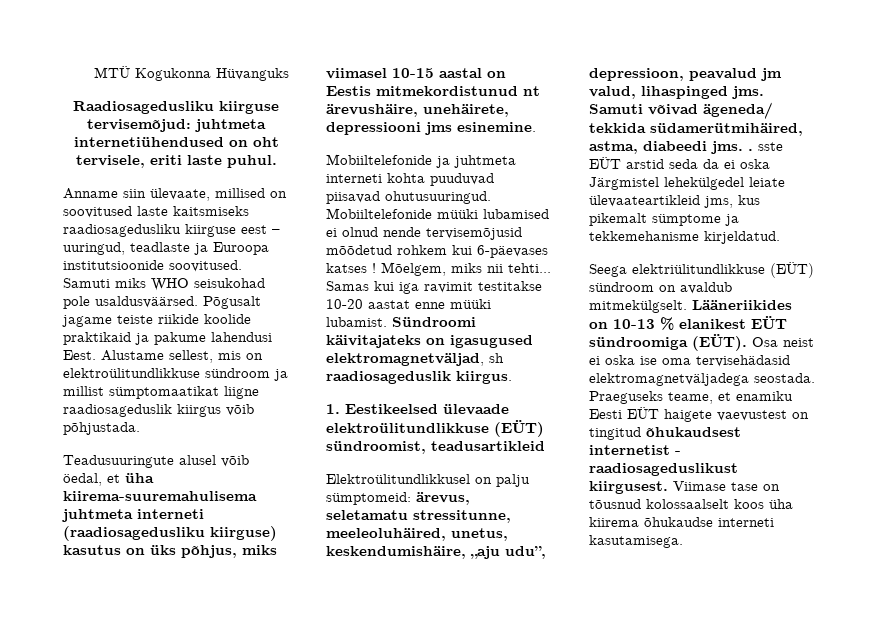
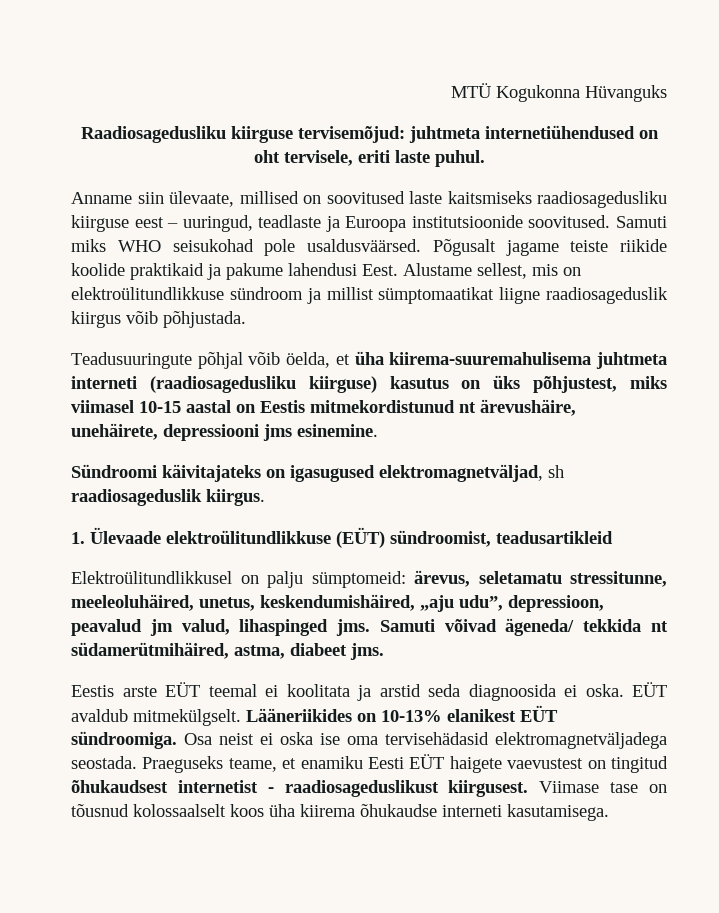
[179,455,249,467] [63,473,102,486] alusel võib öedal, -> [197,352,331,369] põhjal võib öelda,
[181,545,237,558] põhjus, -> [533,376,618,393] põhjustest,
[326,154,516,168] [326,173,494,186] [326,191,491,204] [326,208,549,219] [326,227,522,240] [326,245,548,258] [326,262,551,276] [326,281,542,294] [326,299,491,309] [326,317,387,327] Mobiiltelefonide ja juhtmeta interneti kohta puuduvad piisavad ohutusuuringud. Mobiiltelefonide müüki lubamised ei olnud nende tervisemõjusid mõõdetud rohkem kui 6-päevases katses ! Mõelgem, miks nii tehti... Samas kui iga ravimit testitakse 10-20 aastat enne müüki lubamist. -> (378, 430) none
[345,404,509,415] Eestikeelsed ülevaade -> [90,527,161,544] Ülevaade
[326,546,466,559] keskendumishäire, -> [260,594,415,611] keskendumishäired,
(646, 128) none -> [651,621,668,632] nt
[643,141,783,154] [589,157,770,169] [589,177,785,190] [589,195,760,208] [589,213,739,226] [589,231,780,244] [589,262,814,278] [589,282,732,294] [589,300,792,313] [589,316,787,330] [589,334,747,351] diabeedi jms. . sste EÜT arstid seda da ei oska Järgmistel lehekülgedel leiate ülevaateartikleid jms, kus pikemalt sümptome ja tekkemehanisme kirjeldatud. // Seega elektriülitundlikkuse (EÜT) sündroom on avaldub mitmekülgselt. Lääneriikides on 10-13 % elanikest EÜT sündroomiga (EÜT). -> [290,643,384,660] [71,682,667,701] [71,705,558,726] [71,731,177,749] diabeet jms. // Eestis arste EÜT teemal ei koolitata ja arstid seda diagnoosida ei oska. EÜT avaldub mitmekülgselt. Lääneriikides on 10-13% elanikest EÜT sündroomiga.

